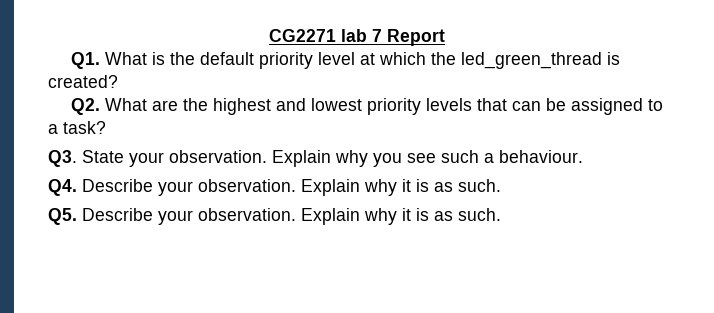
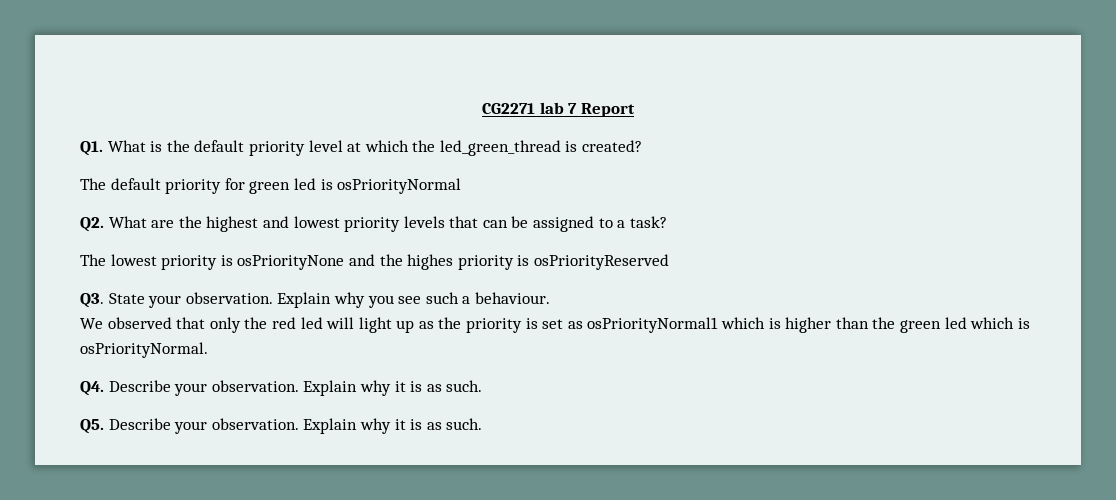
(118, 81) none -> [80,178,462,194] // The default priority for green led is osPriorityNormal
(106, 127) none -> [80,254,669,270] // The lowest priority is osPriorityNone and the highes priority is osPriorityReserved
(583, 156) none -> [80,317,1030,333] [80,342,208,358] // We observed that only the red led will light up as the priority is set as osPriorityNormal1 which is higher than the green led which is osPriorityNormal.

